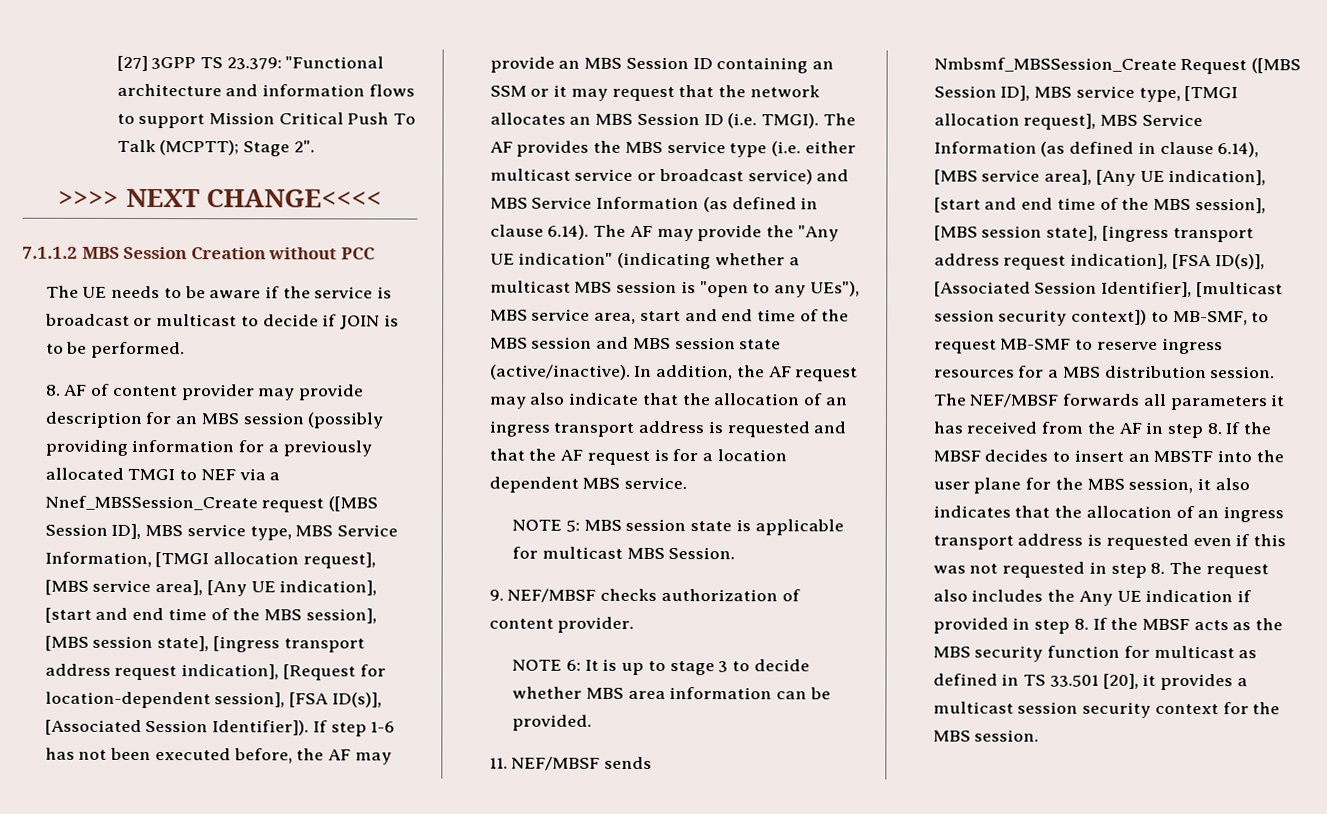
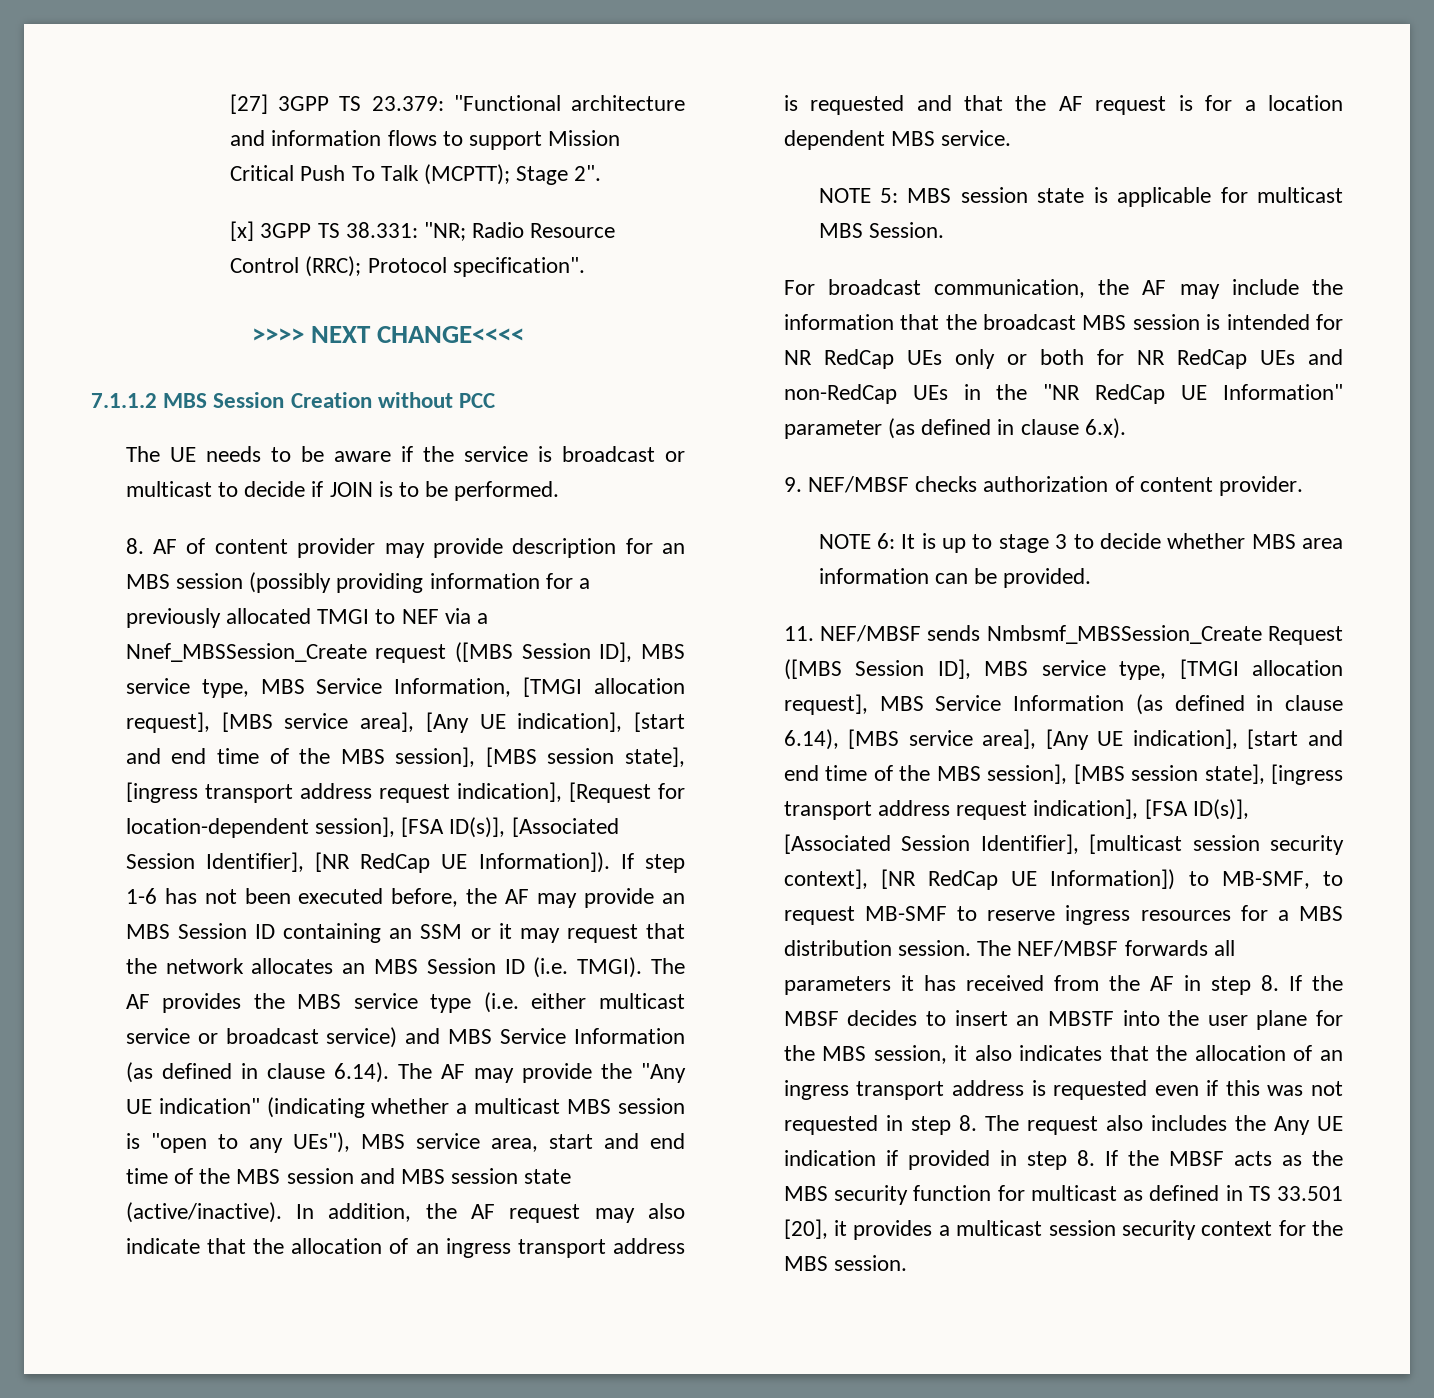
(315, 146) none -> [230,221,616,241] [230,256,585,277] // [x] 3GPP TS 38.331: "NR; Radio Resource Control (RRC); Protocol specification".
[212,720,310,736] Identifier]). -> [205,852,610,873] Identifier], [NR RedCap UE Information]).
(736, 553) none -> [783,279,1343,299] [783,314,1343,330] [783,349,1343,369] [783,384,1343,404] [783,418,1126,439] // For broadcast communication, the AF may include the information that the broadcast MBS session is intended for NR RedCap UEs only or both for NR RedCap UEs and non-RedCap UEs in the "NR RedCap UE Information" parameter (as defined in clause 6.x).
[1071,309,1148,325] context]) -> [783,869,1176,890] context], [NR RedCap UE Information])

